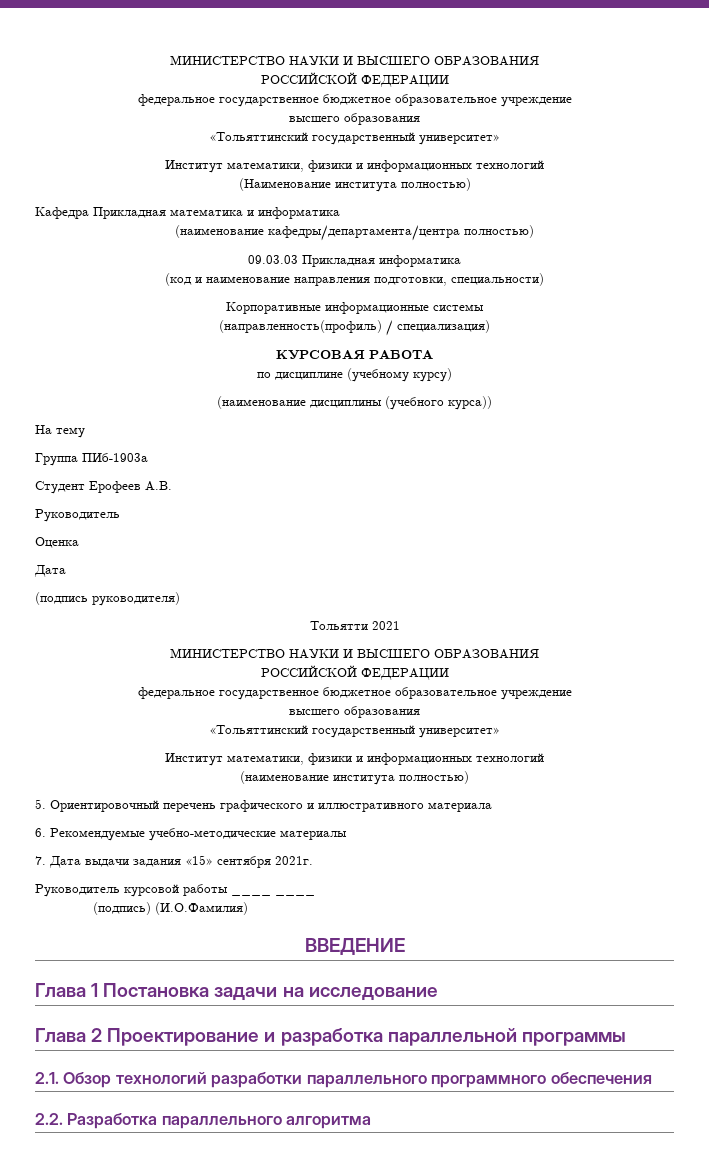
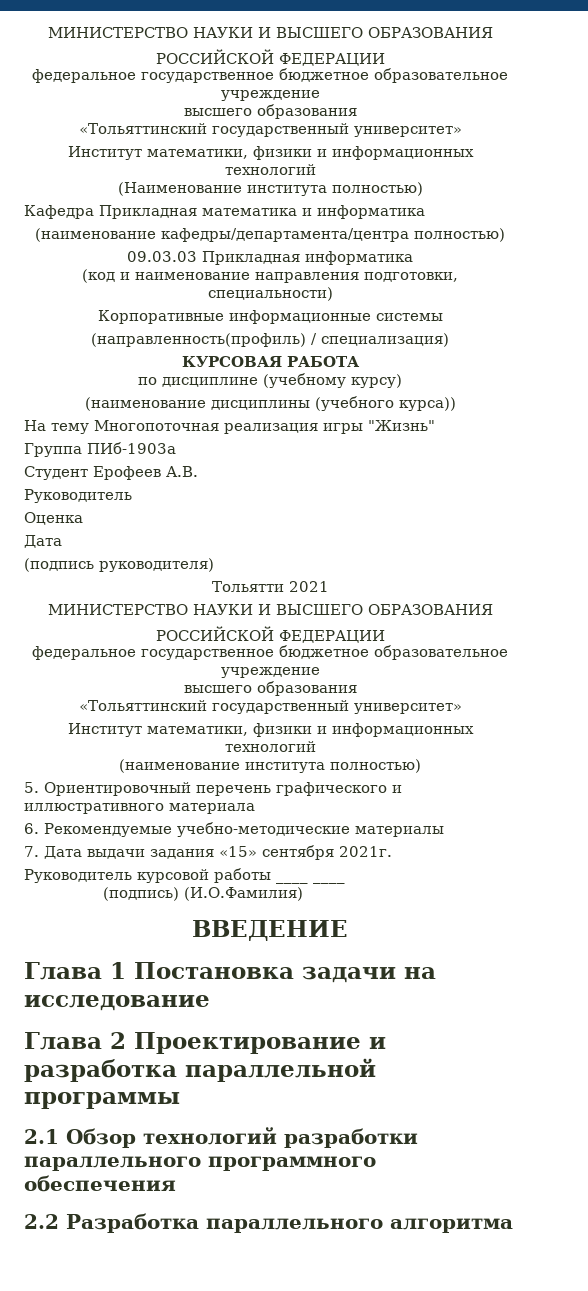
(85, 432) none -> [94,420,435,434] Многопоточная реализация игры "Жизнь"
[35,1072,59,1084] 2.1. -> [24,1129,59,1144] 2.1
[35,1113,63,1125] 2.2. -> [24,1214,59,1229] 2.2

